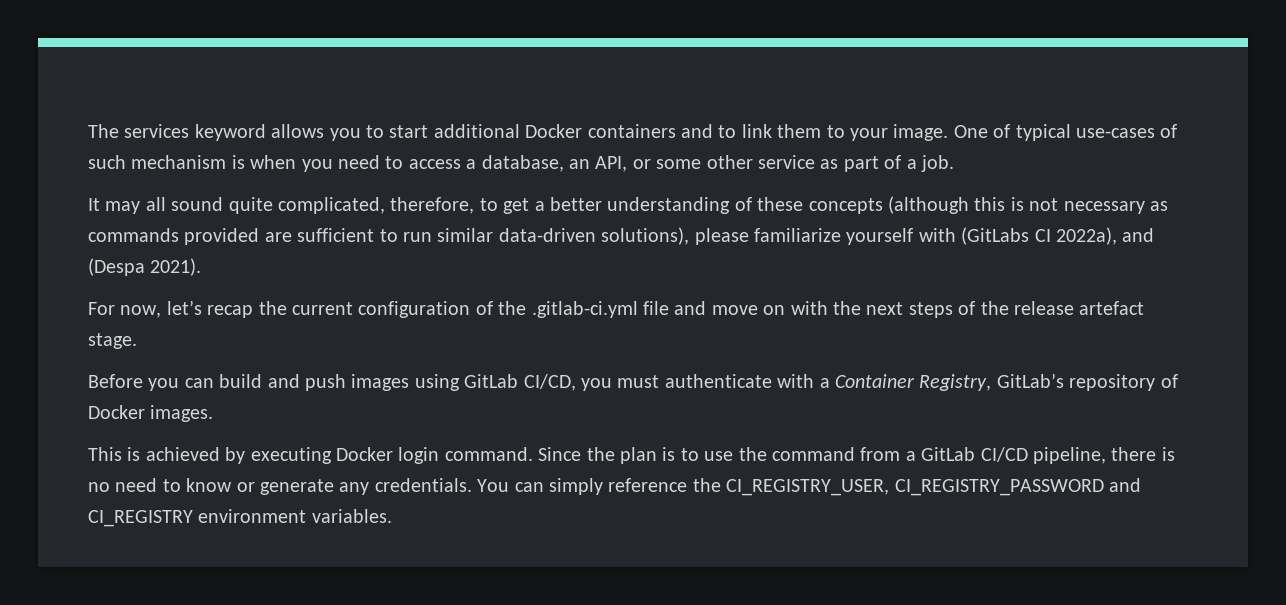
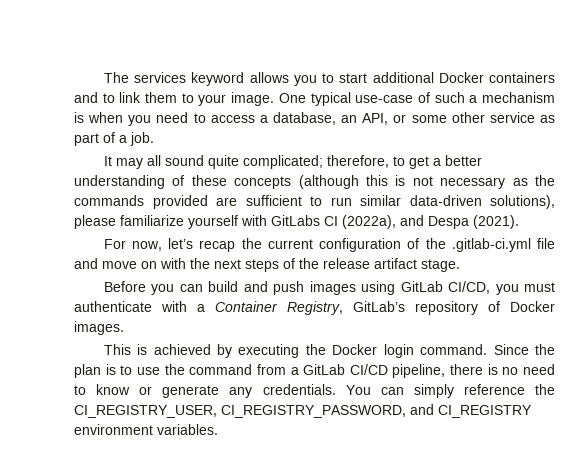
[993,124,1155,141] of typical use-cases -> [310,92,414,106] typical use-case
(126, 162) none -> [469,95,478,103] a
[278,197,385,214] complicated, -> [242,155,323,169] complicated;
(1168, 206) none -> [534,175,555,186] the
[961,227,1155,245] [88,258,202,276] (GitLabs CI 2022a), and (Despa 2021). -> [271,215,519,229] GitLabs CI (2022a), and Despa (2021).
[1079,301,1145,315] artefact -> [374,258,417,269] artifact
(332, 455) none -> [305,344,326,355] the
[894,479,1104,496] CI_REGISTRY_PASSWORD -> [221,405,406,418] CI_REGISTRY_PASSWORD,

